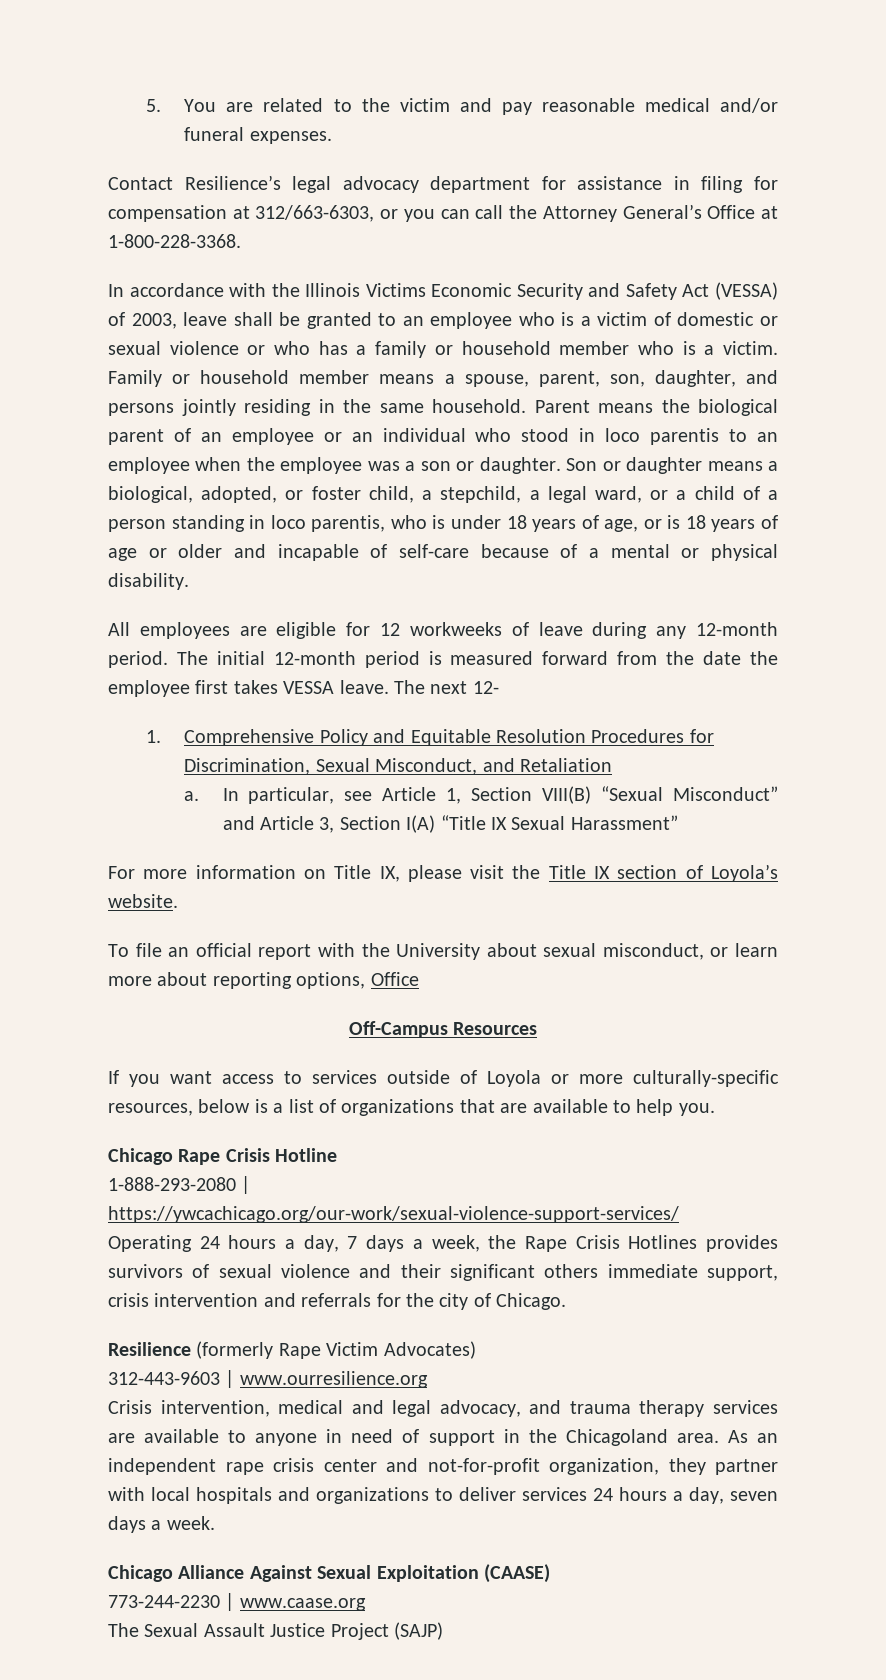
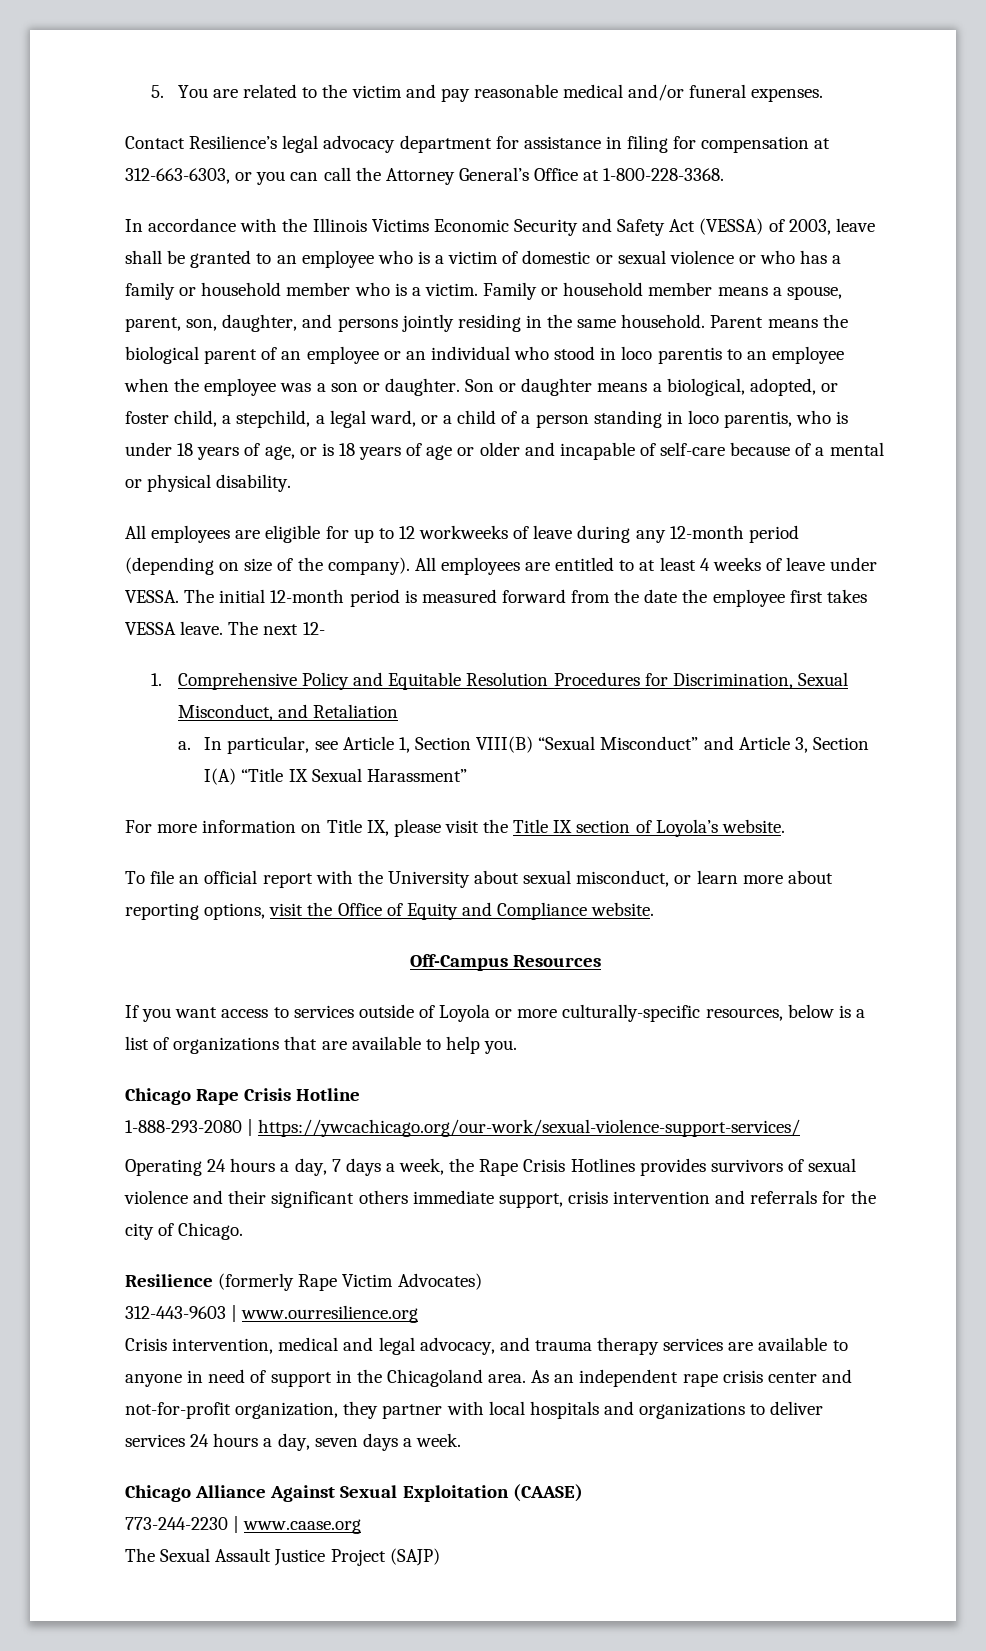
[255,205,375,222] 312/663-6303, -> [125,168,230,184] 312-663-6303,
(371, 629) none -> [353,528,394,543] up to
[108,651,168,668] period. -> [748,525,799,543] [125,557,878,575] [125,590,179,603] period (depending on size of the company). All employees are entitled to at least 4 weeks of leave under VESSA.
[370,972,419,986] Office -> [269,902,655,920] visit the Office of Equity and Compliance website.

